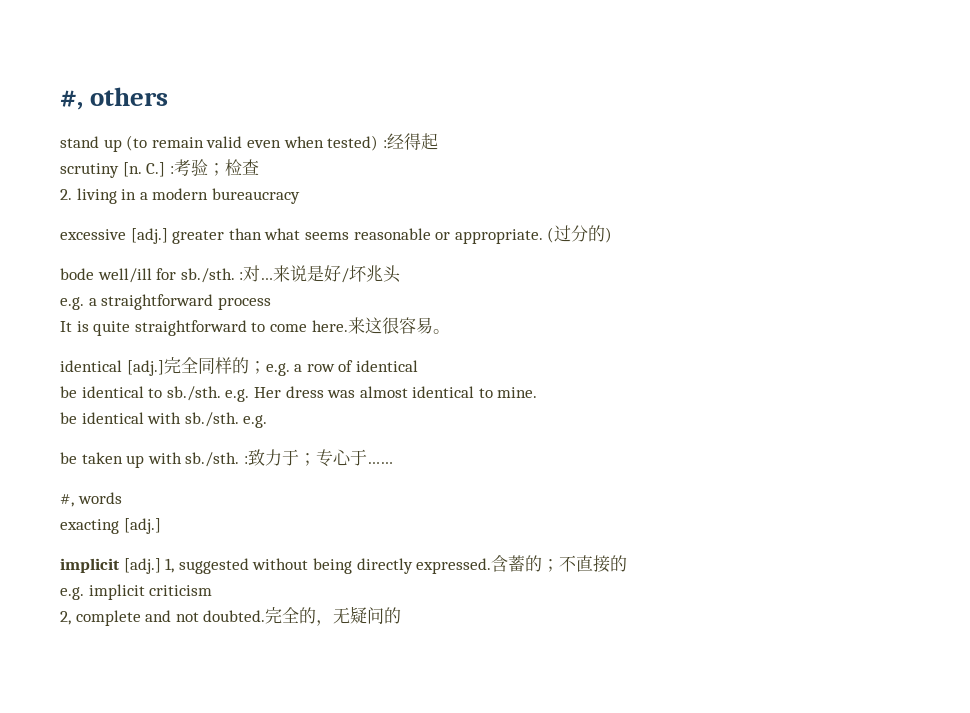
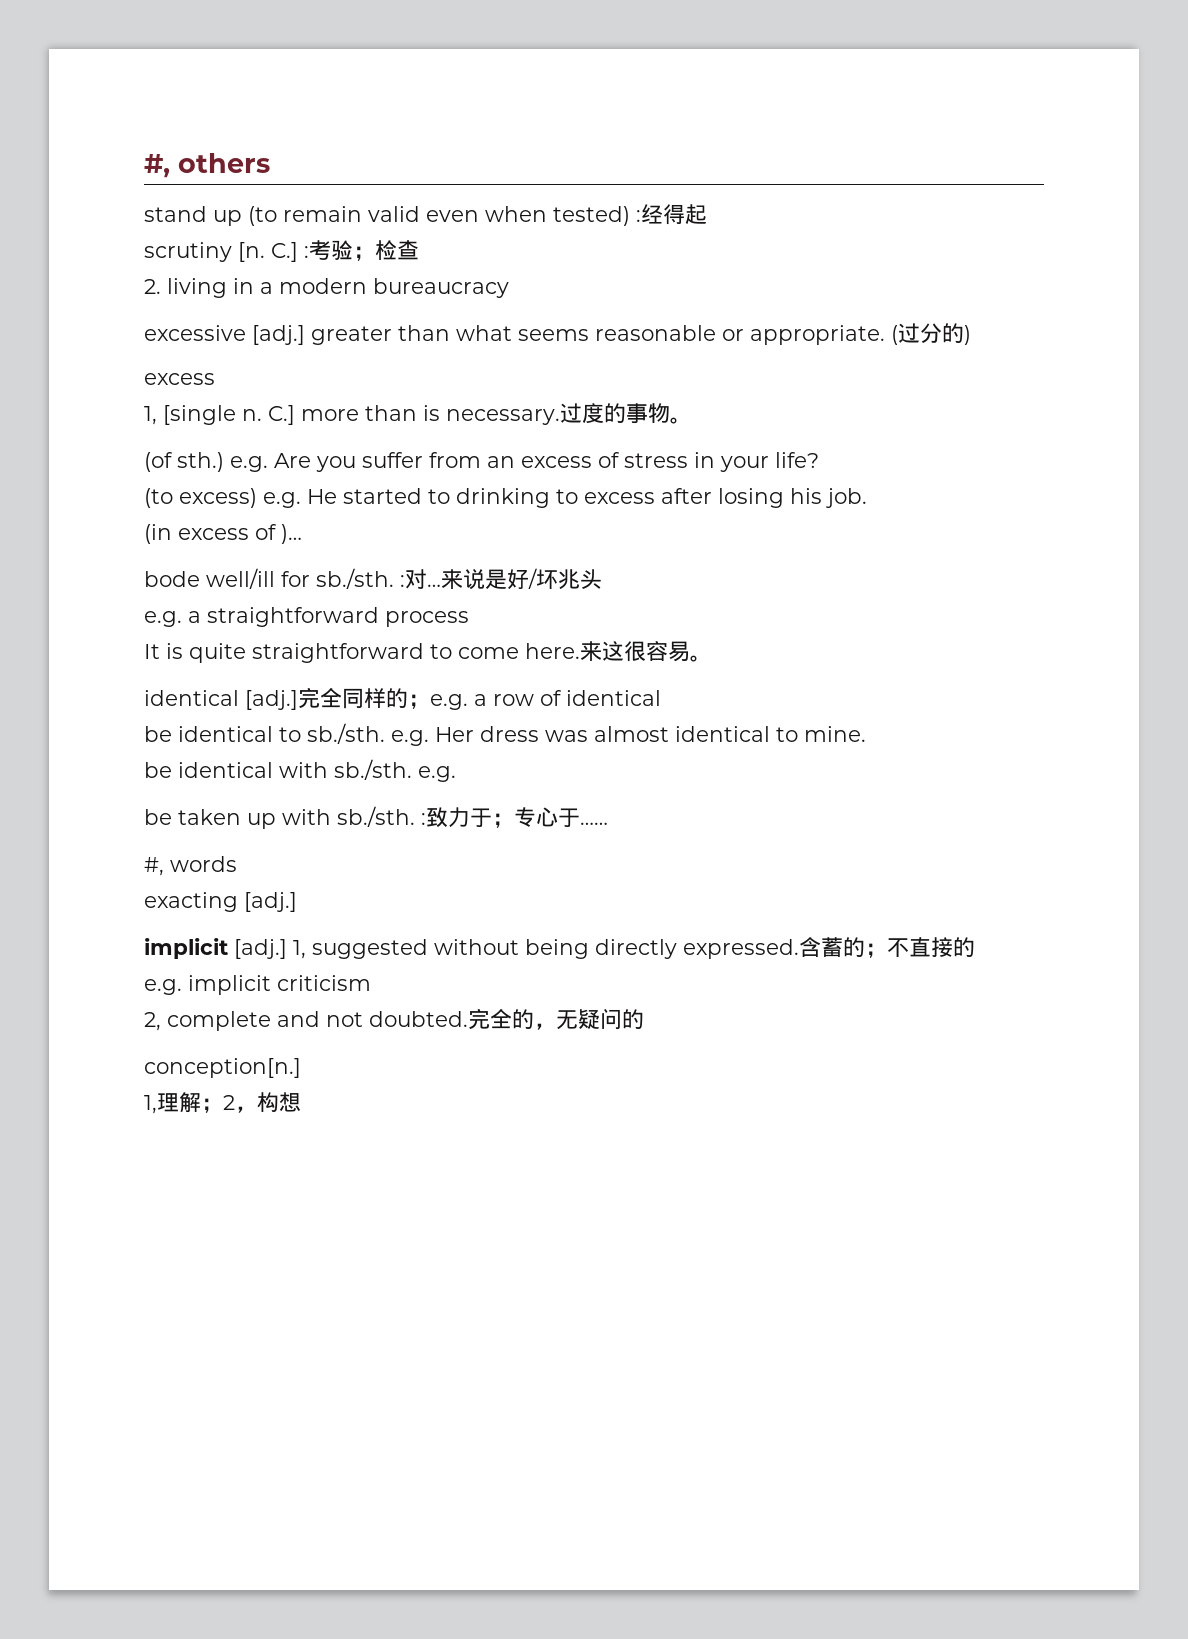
(613, 235) none -> [144,373,215,385] [144,403,692,425] [144,452,819,472] [144,488,867,508] [144,524,302,544] // excess // 1, [single n. C.] more than is necessary.过度的事物。 // (of sth.) e.g. Are you suffer from an excess of stress in your life? // (to excess) e.g. He started to drinking to excess after losing his job. // (in excess of )…
(402, 615) none -> [144,1058,301,1078] [144,1092,301,1114] // conception[n.] // 1,理解；2，构想

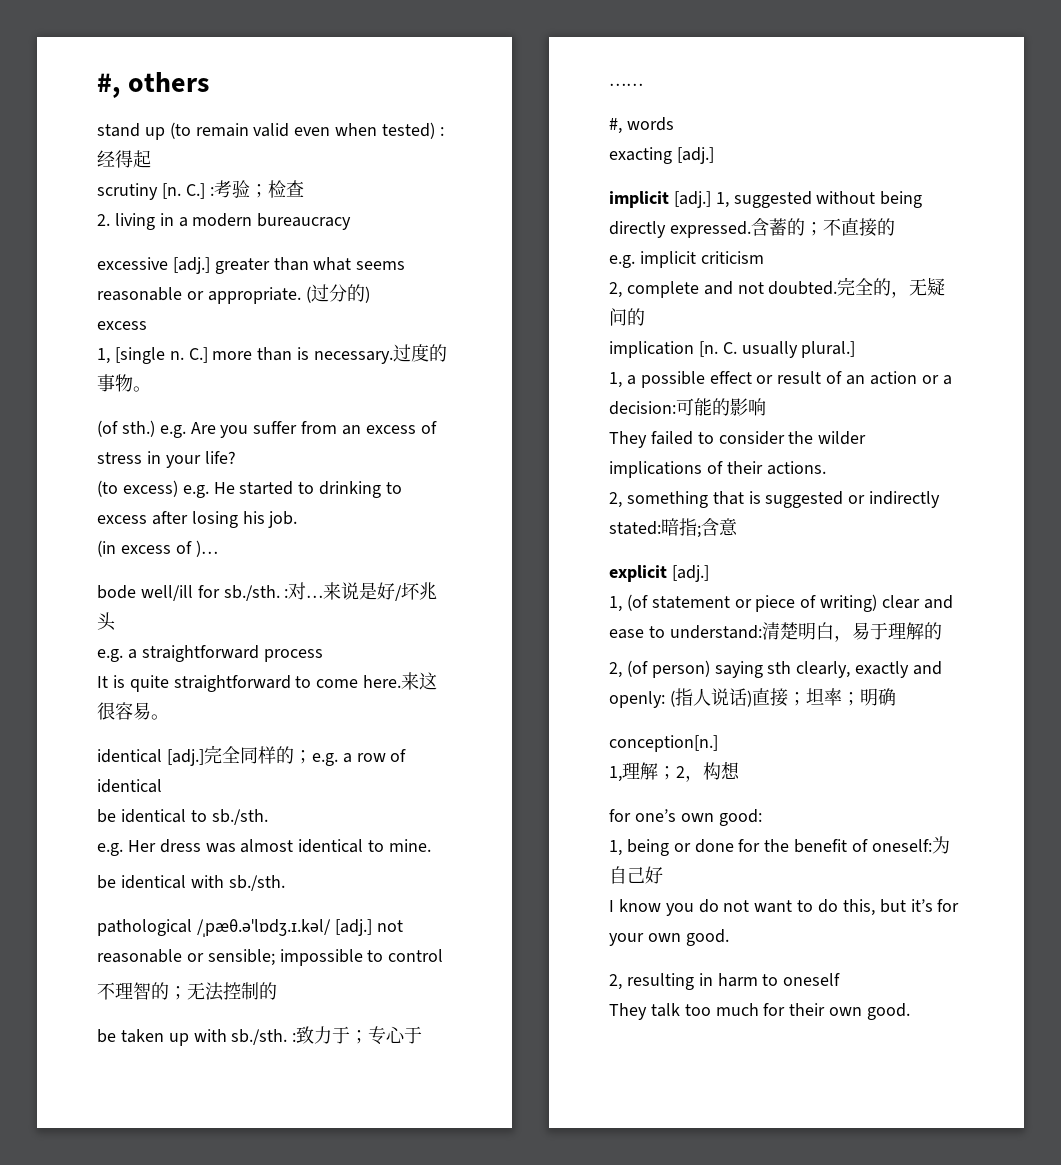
(385, 733) none -> (268, 817) //
[418,766,456,782] e.g. -> [97,919,403,937] [97,949,444,966] [97,982,277,1001] // pathological /ˌpæθ.əˈlɒdʒ.ɪ.kəl/ [adj.] not reasonable or sensible; impossible to control // 不理智的；无法控制的
(644, 1019) none -> [609,341,856,358] [609,371,952,388] [609,398,766,416] [609,431,867,448] [609,461,826,478] [609,491,941,508] [609,518,738,538] [609,565,709,582] [609,594,953,612] [609,622,942,642] [609,660,943,678] [609,688,896,708] // implication [n. C. usually plural.] // 1, a possible effect or result of an action or a decision:可能的影响 // They failed to consider the wilder implications of their actions. // 2, something that is suggested or indirectly stated:暗指;含意 // explicit [adj.] // 1, (of statement or piece of writing) clear and ease to understand:清楚明白，易于理解的 // 2, (of person) saying sth clearly, exactly and openly: (指人说话)直接；坦率；明确
(301, 1102) none -> [609,809,762,826] [609,836,950,856] [609,866,663,884] [609,899,960,916] [609,929,729,946] [609,973,841,990] [609,1003,911,1020] // for one’s own good: // 1, being or done for the benefit of oneself:为自己好 // I know you do not want to do this, but it’s for your own good. // 2, resulting in harm to oneself // They talk too much for their own good.

